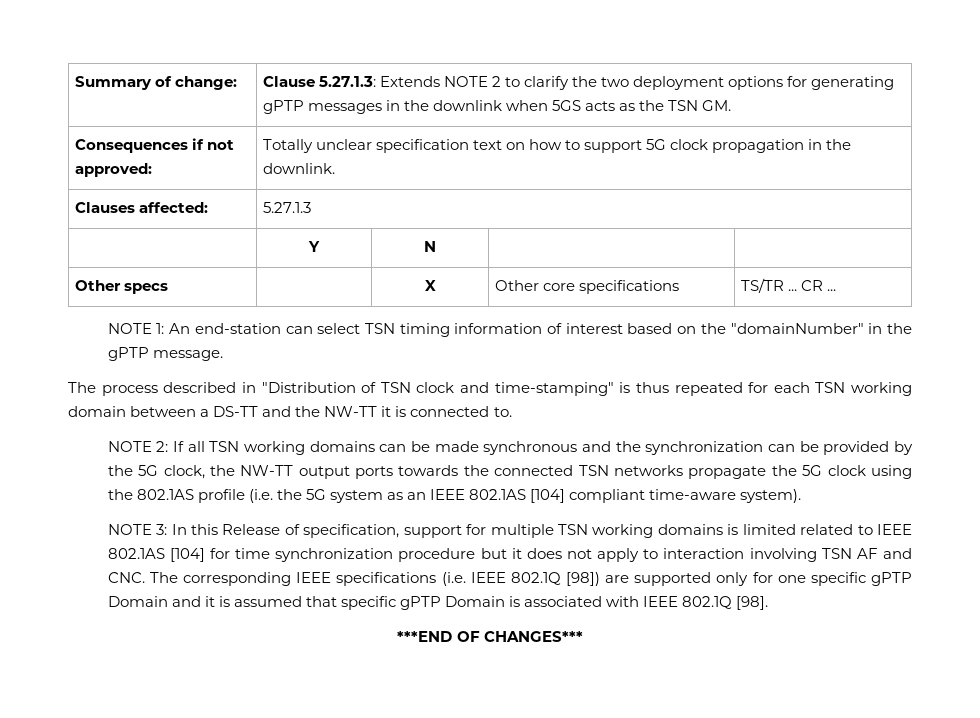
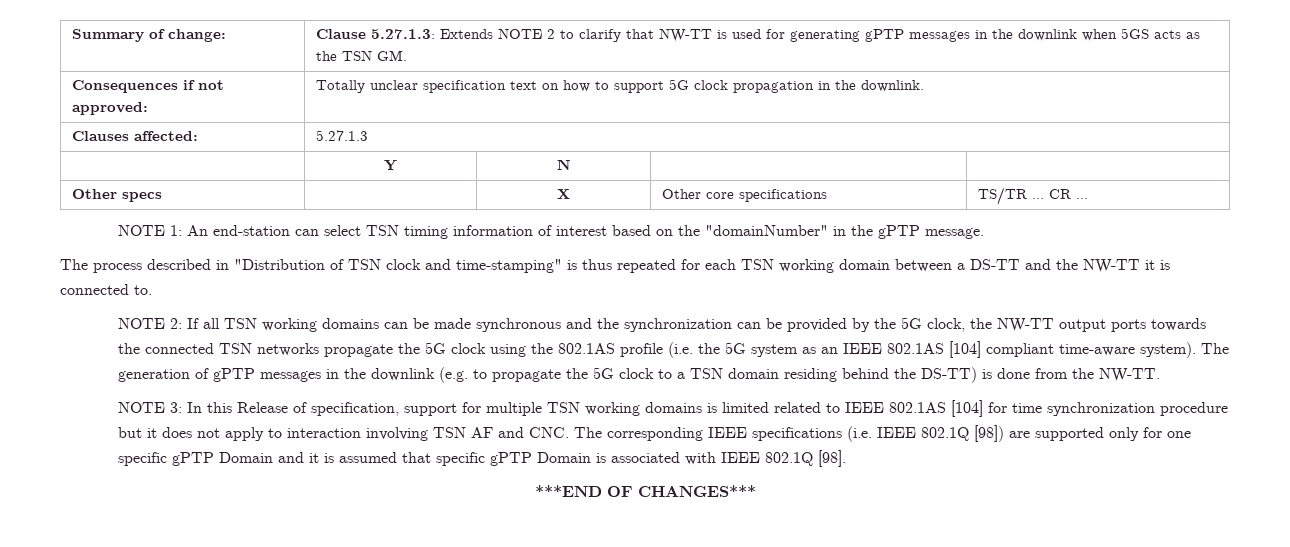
[572,76,784,90] the two deployment options -> [626,28,762,42] that NW-TT is used
(802, 496) none -> [1200,343,1229,354] [117,367,1160,383] The generation of gPTP messages in the downlink (e.g. to propagate the 5G clock to a TSN domain residing behind the DS-TT) is done from the NW-TT.

